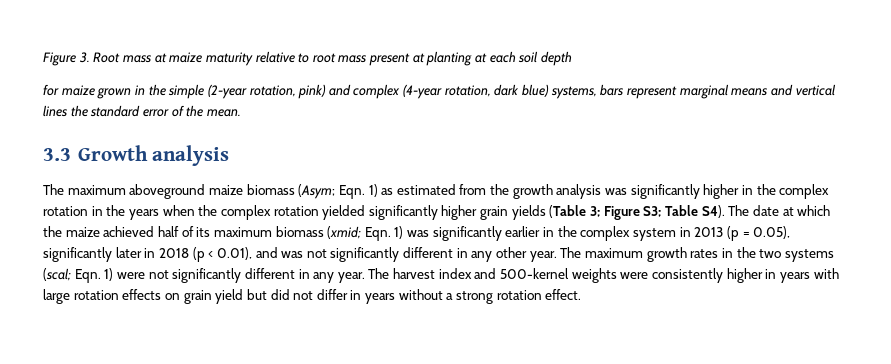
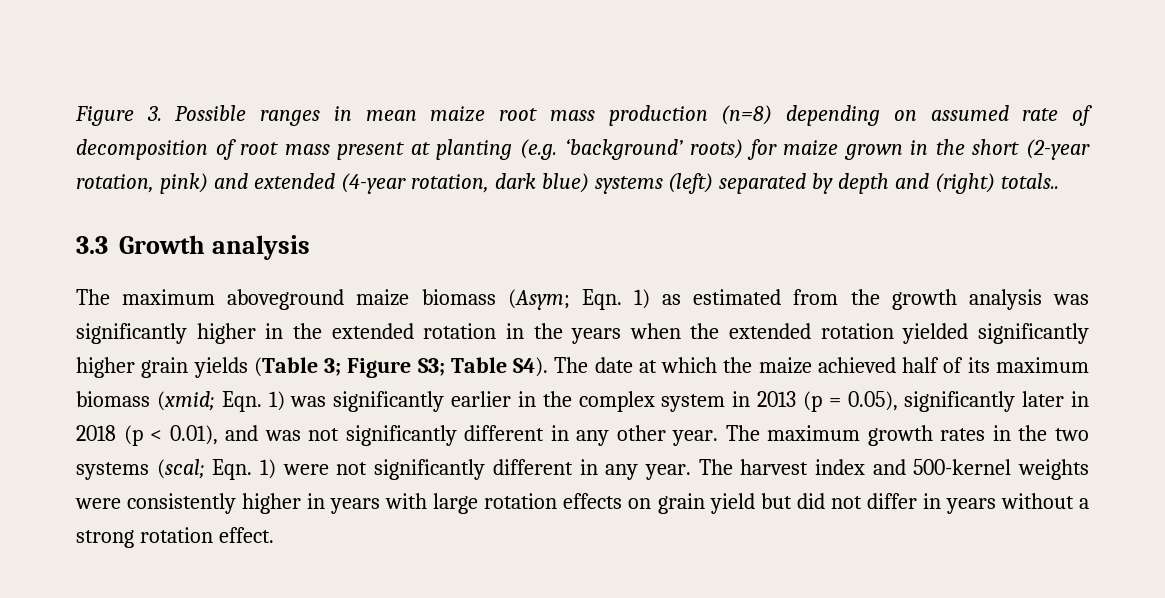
[93,51,310,66] Root mass at maize maturity relative to -> [175,105,1093,126] [76,139,236,160] Possible ranges in mean maize root mass production (n=8) depending on assumed rate of decomposition of
[475,51,572,66] at each soil depth // -> [519,139,744,160] (e.g. ‘background’ roots)
[168,84,205,99] simple -> [972,139,1020,155] short
[353,84,401,99] complex -> [253,173,335,189] extended
[550,84,836,99] [43,105,241,117] systems, bars represent marginal means and vertical lines the standard error of the mean. -> [594,173,1060,194] systems (left) separated by depth and (right) totals..
[779,184,830,199] complex -> [331,323,414,339] extended
[220,205,271,220] complex -> [729,323,812,339] extended

